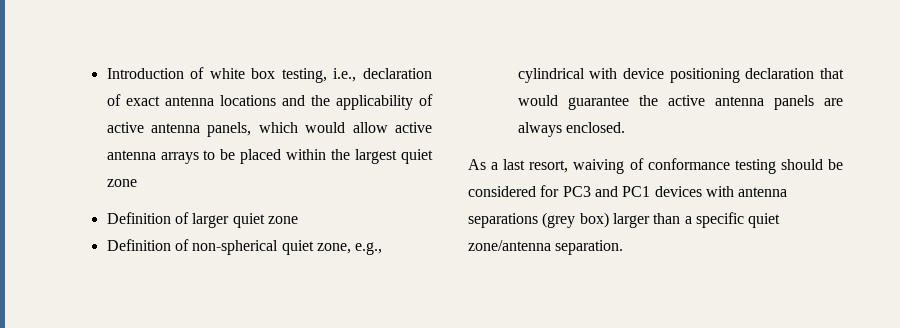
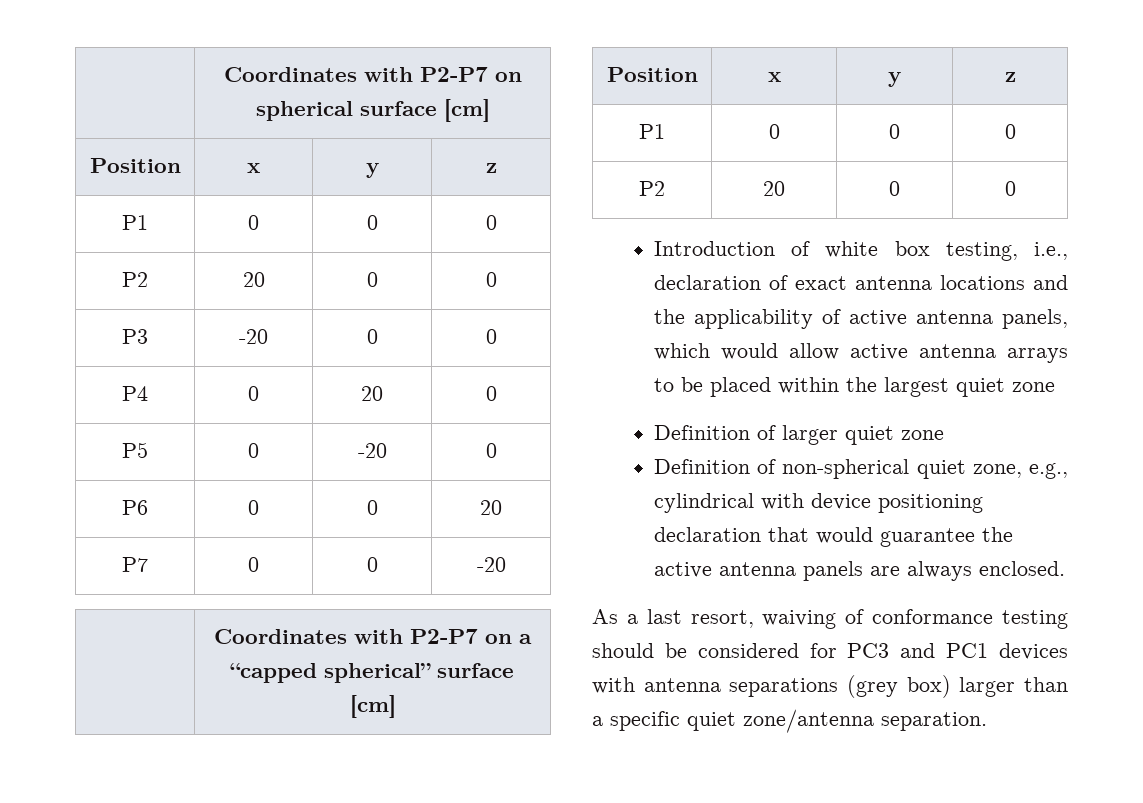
(106, 73) none -> [223,67,522,82] [255,99,490,122] [89,158,181,173] [247,163,260,173] [365,163,379,178] [485,163,497,173] [122,215,148,230] [248,215,259,230] [366,215,378,230] [485,215,497,230] [122,272,148,287] [242,272,265,287] [366,272,378,287] [485,272,497,287] [122,329,148,344] [239,329,268,344] [366,329,378,344] [485,329,497,344] [122,386,148,401] [248,386,259,401] [361,386,383,401] [485,386,497,401] [122,442,148,458] [248,443,259,458] [357,443,387,458] [485,443,497,458] [122,500,148,515] [248,500,259,515] [366,500,378,515] [480,500,502,515] [122,557,148,572] [248,557,259,572] [366,557,378,572] [476,557,506,572] [214,629,532,644] [230,663,514,683] [349,695,396,718] [606,67,698,82] [767,72,781,82] [888,72,901,87] [1004,72,1016,82] [639,124,665,139] [768,124,780,139] [889,124,900,139] [1004,124,1016,139] [639,181,665,196] [763,181,785,196] [889,181,900,196] [1004,181,1016,196] | Coordinates with P2-P7 on spherical surface [cm] // Position | x | y | z // P1 | 0 | 0 | 0 // P2 | 20 | 0 | 0 // P3 | -20 | 0 | 0 // P4 | 0 | 20 | 0 // P5 | 0 | -20 | 0 // P6 | 0 | 0 | 20 // P7 | 0 | 0 | -20 // | Coordinates with P2-P7 on a “capped spherical” surface [cm] // Position | x | y | z // P1 | 0 | 0 | 0 // P2 | 20 | 0 | 0 //

